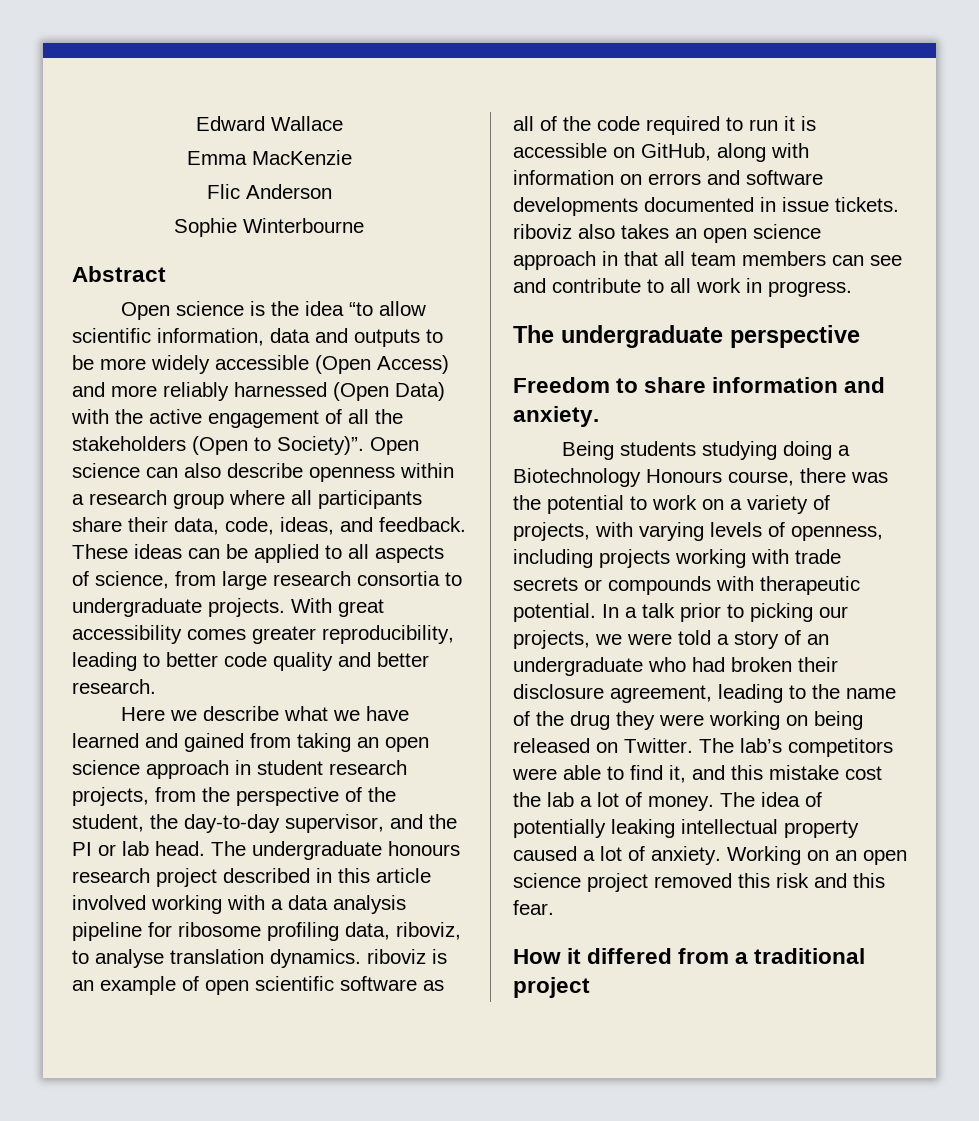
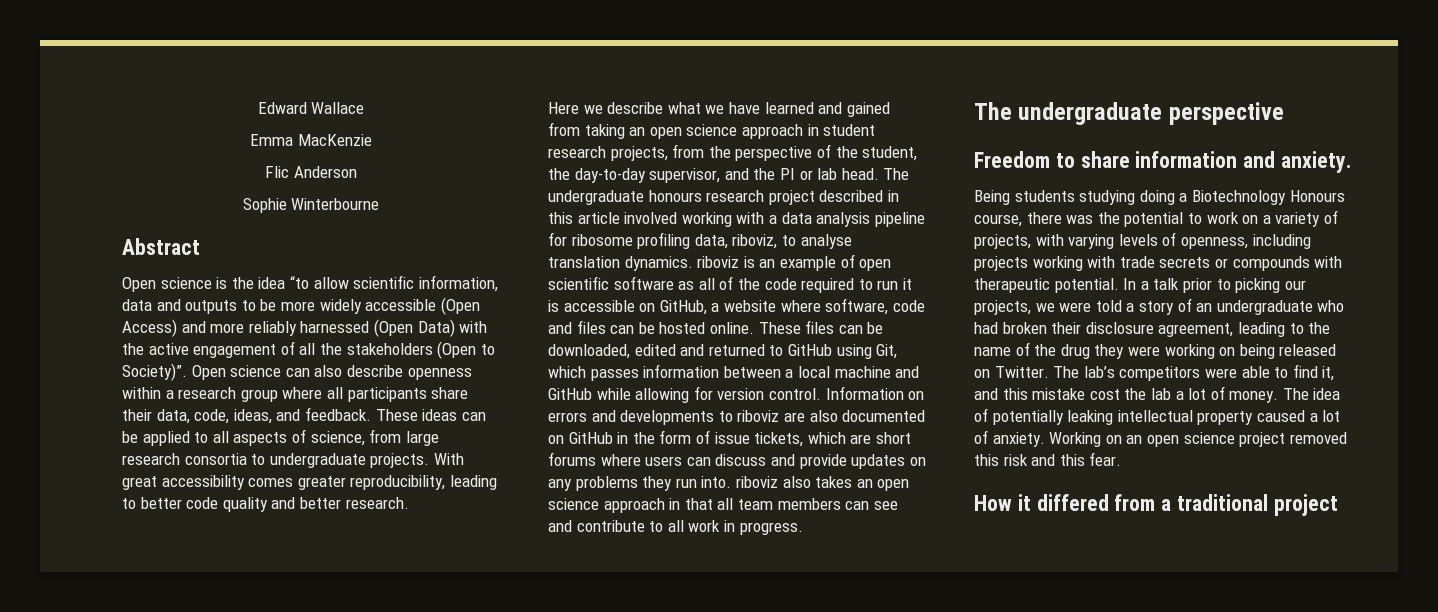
[717,143,809,162] [513,170,823,185] [513,197,899,216] along with information on errors and software developments documented in issue tickets. -> [711,298,925,315] [548,320,884,334] [548,344,898,359] [548,364,920,381] [548,386,925,403] [548,410,926,425] [548,430,911,447] [548,452,926,469] [548,476,732,491] a website where software, code and files can be hosted online. These files can be downloaded, edited and returned to GitHub using Git, which passes information between a local machine and GitHub while allowing for version control. Information on errors and developments to riboviz are also documented on GitHub in the form of issue tickets, which are short forums where users can discuss and provide updates on any problems they run into.

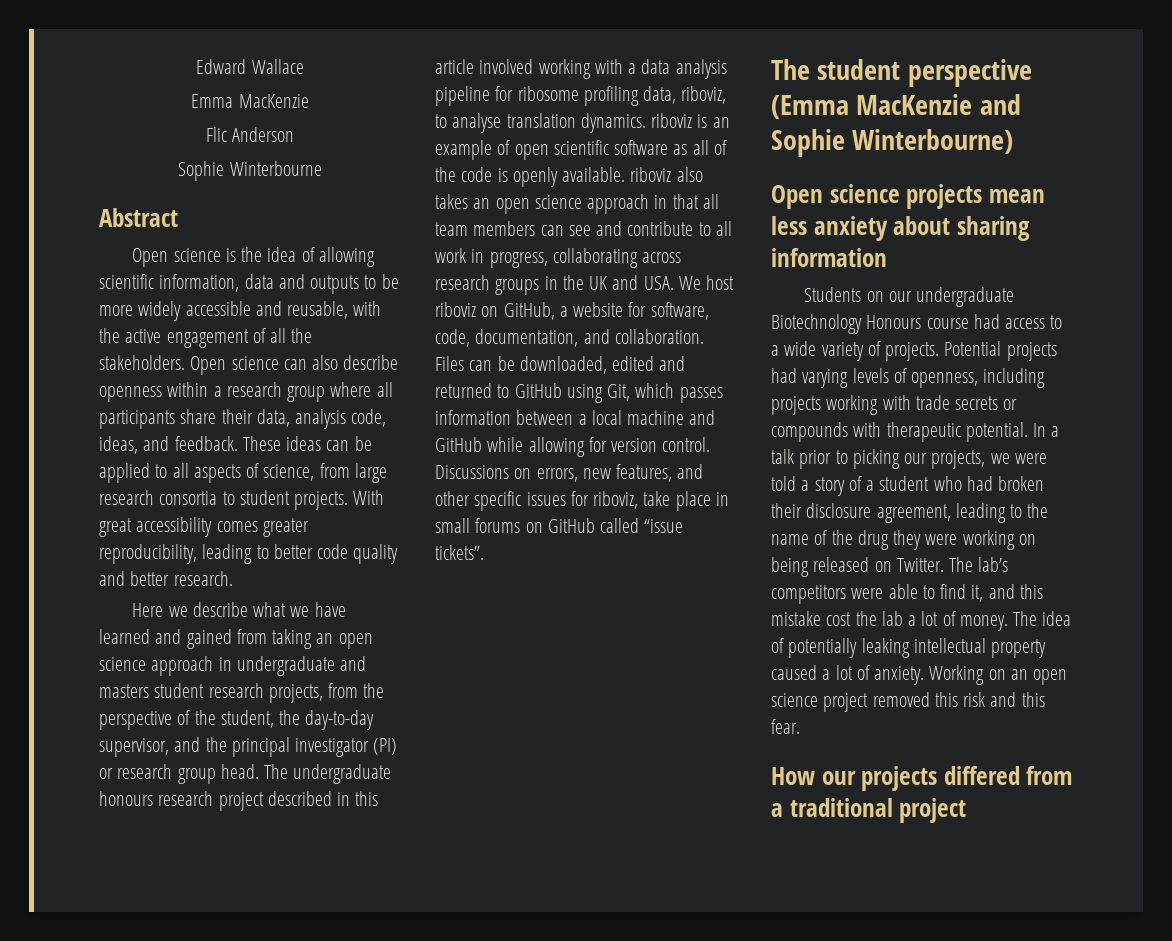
[289,276,349,289] “to allow -> [301,247,375,267] of allowing
[440,297,480,315] [122,319,455,337] (Open Access) and more reliably harnessed (Open Data) -> [255,301,349,319] and reusable,
[346,341,495,359] [122,363,187,381] stakeholders (Open to Society)”. -> [99,355,185,370] stakeholders.
(190, 416) none -> [295,409,347,429] analysis
[269,453,366,468] undergraduate -> [239,490,290,505] student
(819, 130) none -> [236,656,367,676] [99,684,149,698] undergraduate and masters
[779,168,838,180] PI or lab -> [231,737,398,757] [99,764,216,784] principal investigator (PI) or research group
[801,278,912,293] [548,298,925,315] [548,320,835,334] required to run it is accessible on GitHub, a website where software, code and files can be hosted online. These files -> [497,167,703,187] [435,194,719,214] [435,221,732,236] [435,248,682,268] [435,275,735,295] [435,302,709,320] [435,329,704,347] [435,356,464,371] is openly available. riboviz also takes an open science approach in that all team members can see and contribute to all work in progress, collaborating across research groups in the UK and USA. We host riboviz on GitHub, a website for software, code, documentation, and collaboration. Files
[825,386,925,400] [548,410,926,425] [548,430,911,447] [548,452,926,469] [548,476,910,491] [548,498,898,513] [548,520,803,535] [974,102,1284,125] [974,151,1352,173] [974,190,1345,205] [974,210,1338,227] [974,234,1064,249] Information on errors and developments to riboviz are also documented on GitHub in the form of issue tickets, which are short forums where users can discuss and provide updates on any problems they run into. riboviz also takes an open science approach in that all team members can see and contribute to all work in progress. // The undergraduate perspective // Freedom to share information and anxiety. // Being students studying doing a Biotechnology Honours course, there was the potential to work on a variety of projects, with -> [435,464,704,482] [435,491,729,511] [435,518,684,533] [435,545,484,560] [771,59,1032,87] [771,94,1021,119] [771,129,1014,157] [771,184,1045,209] [771,216,1030,241] [771,248,887,267] [804,287,1015,307] [771,314,1063,334] [771,341,1057,361] [771,368,797,383] Discussions on errors, new features, and other specific issues for riboviz, take place in small forums on GitHub called “issue tickets”. // The student perspective (Emma MacKenzie and Sophie Winterbourne) // Open science projects mean less anxiety about sharing information // Students on our undergraduate Biotechnology Honours course had access to a wide variety of projects. Potential projects had
[1196,300,1313,315] an undergraduate -> [866,476,930,491] a student
[1017,494,1031,511] it -> [821,766,938,791] our projects

